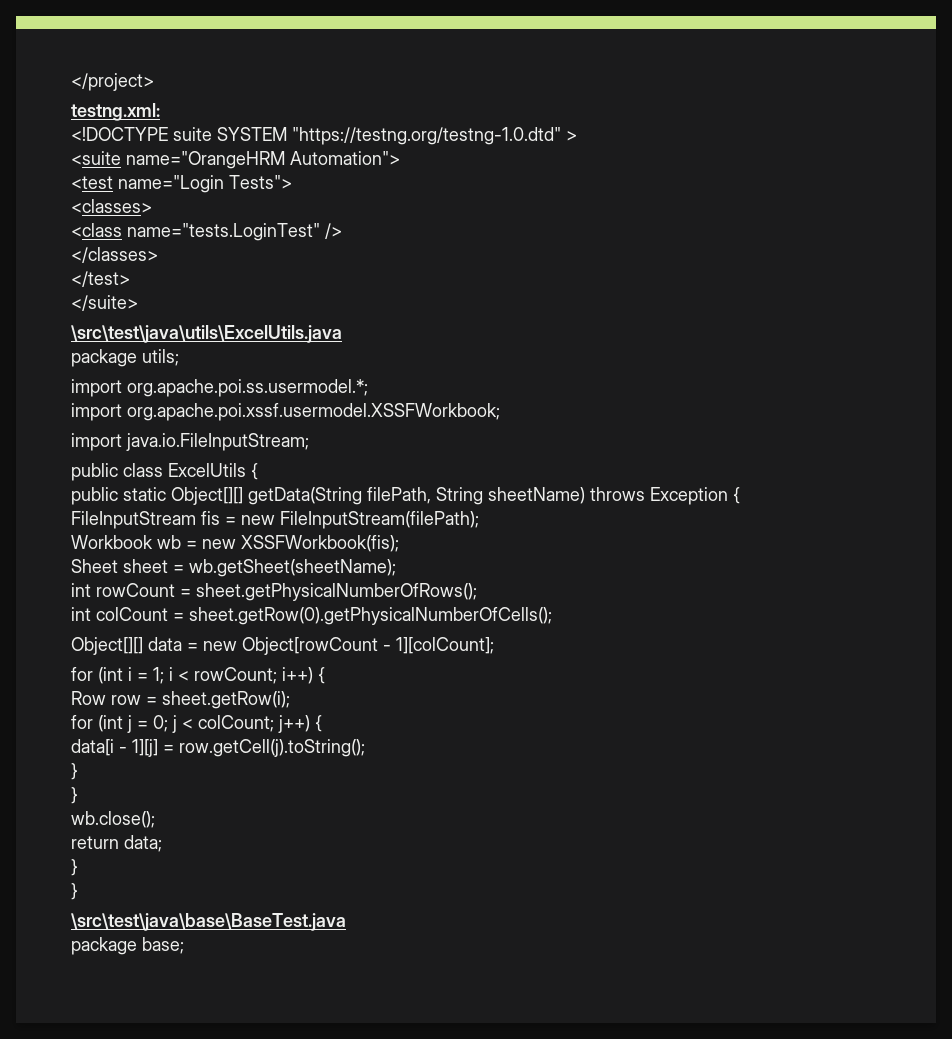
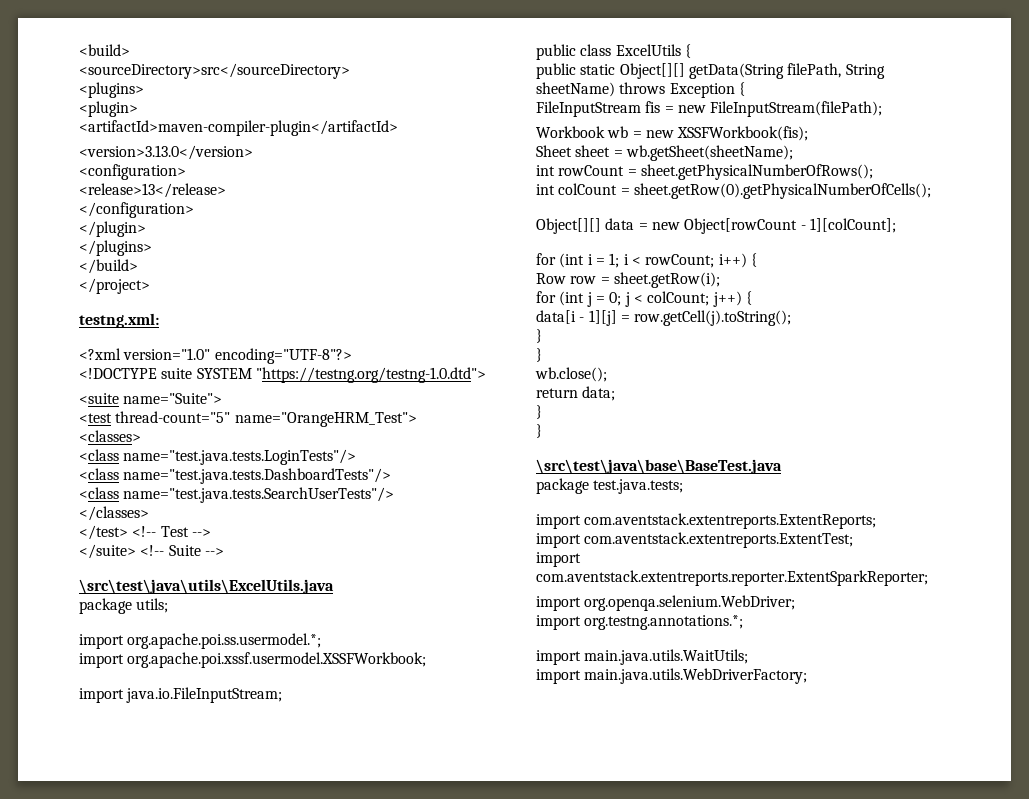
(71, 82) none -> [79,44,130,56] [79,63,350,79] [79,82,144,98] [79,101,138,117] [79,120,398,136] [79,145,253,160] [79,164,186,180] [79,183,226,198] [79,202,194,218] [79,221,146,237] [79,240,152,256] [79,259,138,274] <build> // <sourceDirectory>src</sourceDirectory> // <plugins> // <plugin> // <artifactId>maven-compiler-plugin</artifactId> // <version>3.13.0</version> // <configuration> // <release>13</release> // </configuration> // </plugin> // </plugins> // </build> //
(160, 112) none -> [79,348,352,364] // <?xml version="1.0" encoding="UTF-8"?>
[292,127,577,145] "https://testng.org/testng-1.0.dtd" > -> [255,367,486,383] "https://testng.org/testng-1.0.dtd">
[126,151,400,169] name="OrangeHRM Automation"> -> [123,393,223,404] name="Suite">
[118,175,292,193] name="Login Tests"> -> [115,411,417,427] thread-count="5" name="OrangeHRM_Test">
[127,223,342,241] [71,247,158,263] [71,271,130,287] [71,295,138,311] name="tests.LoginTest" /> // </classes> // </test> // </suite> -> [123,449,357,465] [79,468,392,484] [79,487,395,503] [79,506,149,521] [79,525,211,540] [79,544,224,559] name="test.java.tests.LoginTests"/> // <class name="test.java.tests.DashboardTests"/> // <class name="test.java.tests.SearchUserTests"/> // </classes> // </test> <!-- Test --> // </suite> <!-- Suite -->
[142,937,184,954] base; -> [593,479,684,494] [536,513,877,529] [536,532,854,548] [536,552,581,567] [536,570,928,586] [536,595,796,611] [536,615,744,630] [536,649,749,665] [536,668,808,684] test.java.tests; // import com.aventstack.extentreports.ExtentReports; // import com.aventstack.extentreports.ExtentTest; // import com.aventstack.extentreports.reporter.ExtentSparkReporter; // import org.openqa.selenium.WebDriver; // import org.testng.annotations.*; // import main.java.utils.WaitUtils; // import main.java.utils.WebDriverFactory;

